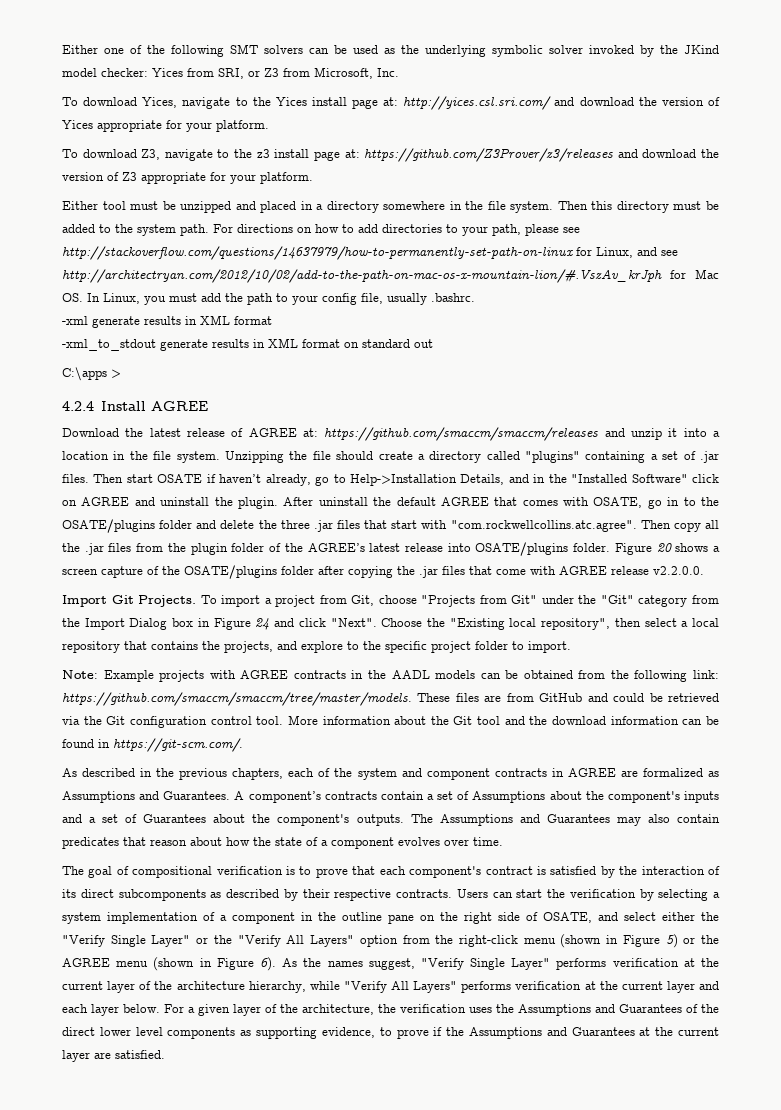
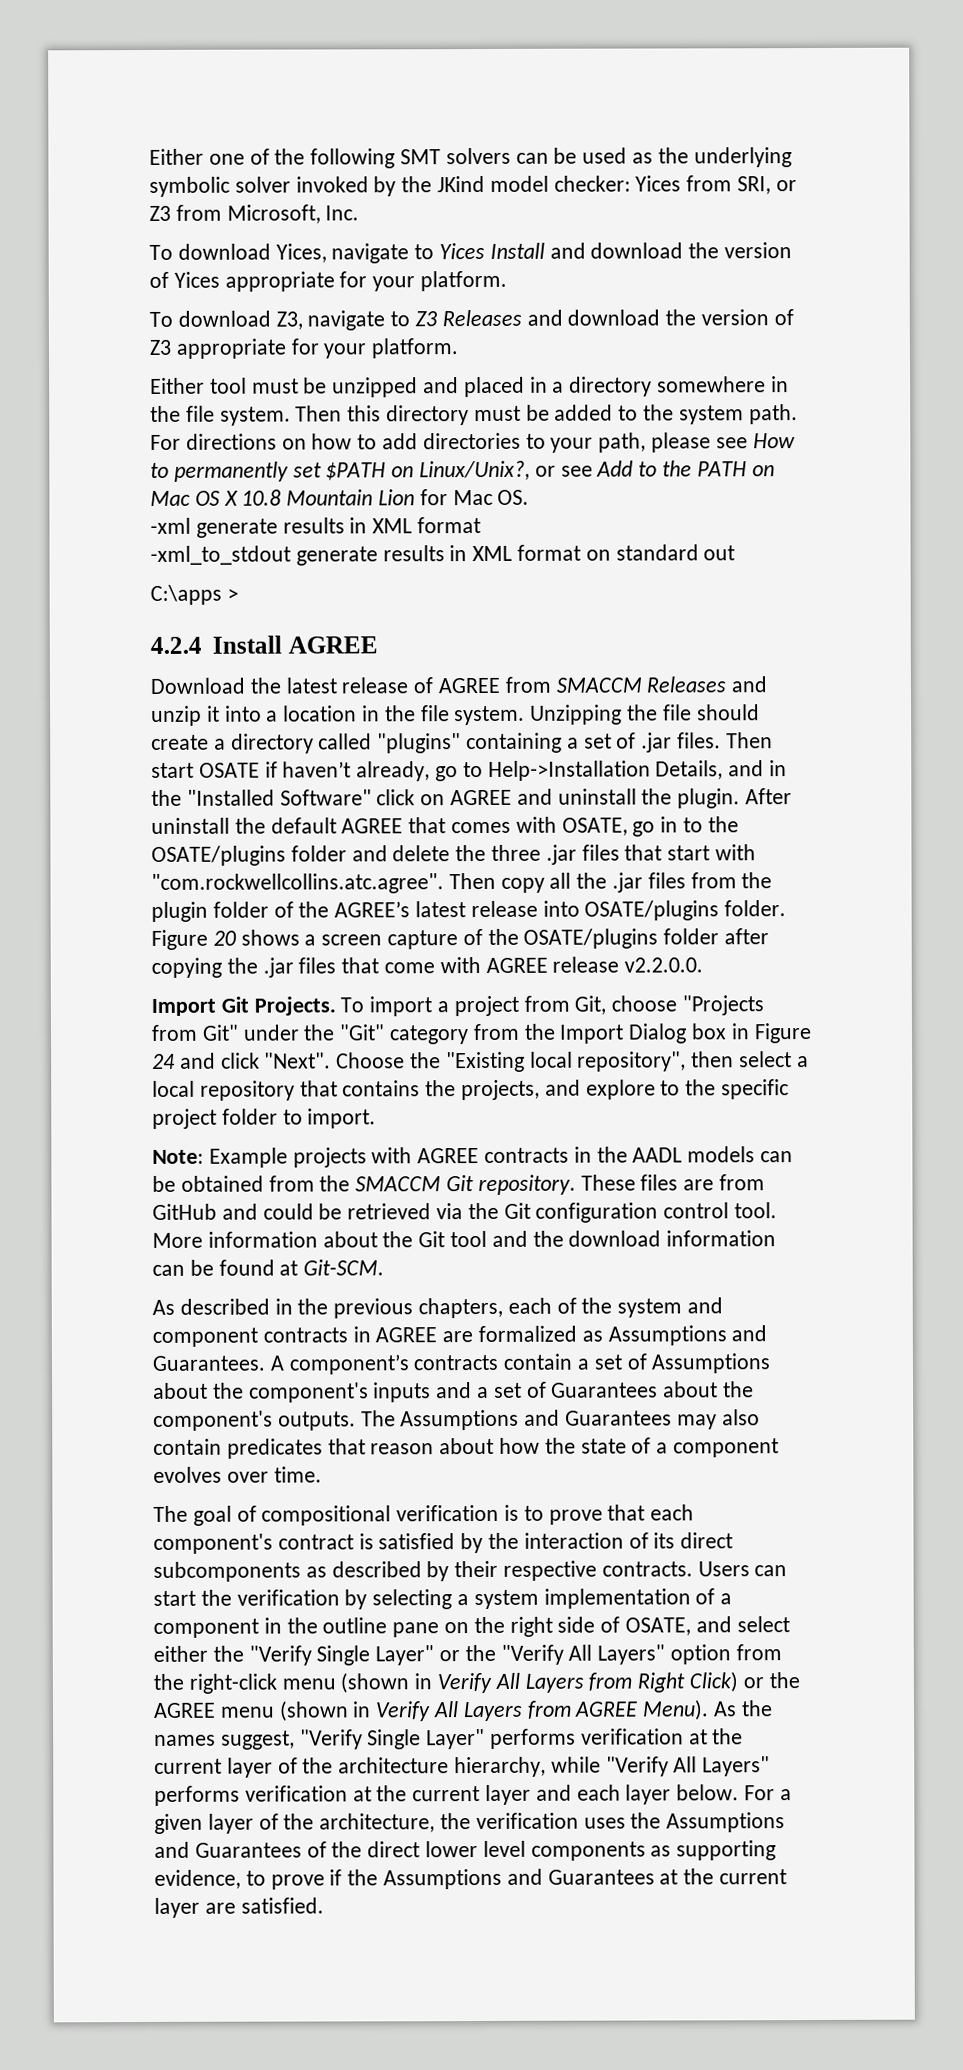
[252,96,552,110] the Yices install page at: http://yices.csl.sri.com/ -> [439,242,545,260] Yices Install
[234,148,614,162] the z3 install page at: https://github.com/Z3Prover/z3/releases -> [415,309,522,327] Z3 Releases
[62,246,678,260] [62,269,719,283] [62,293,475,305] http://stackoverflow.com/questions/14637979/how-to-permanently-set-path-on-linux for Linux, and see http://architectryan.com/2012/10/02/add-to-the-path-on-mac-os-x-mountain-lion/#.VszAv_krJph for Mac OS. In Linux, you must add the path to your config file, usually .bashrc. -> [752,433,796,449] [150,460,775,482] [150,489,530,506] How to permanently set $PATH on Linux/Unix?, or see Add to the PATH on Mac OS X 10.8 Mountain Lion for Mac OS.
[303,427,599,441] at: https://github.com/smaccm/smaccm/releases -> [504,676,727,693] from SMACCM Releases
[634,670,719,682] [62,692,412,706] following link: https://github.com/smaccm/smaccm/tree/master/models. -> [355,1174,576,1196] SMACCM Git repository.
[98,738,243,752] in https://git-scm.com/. -> [279,1259,385,1276] at Git-SCM.
[622,934,678,948] Figure 5) -> [437,1671,739,1694] Verify All Layers from Right Click)
[216,957,276,971] Figure 6). -> [375,1699,710,1722] Verify All Layers from AGREE Menu).

